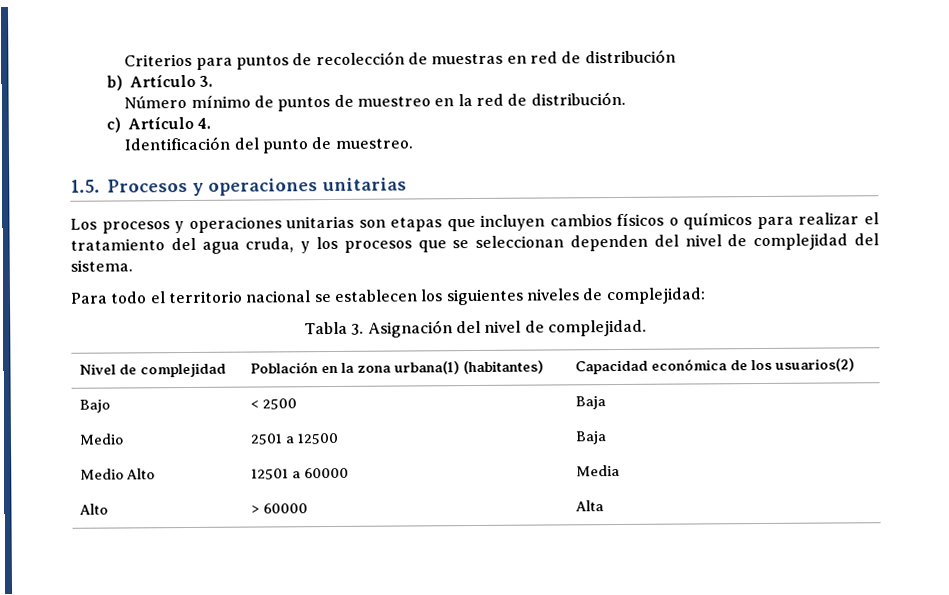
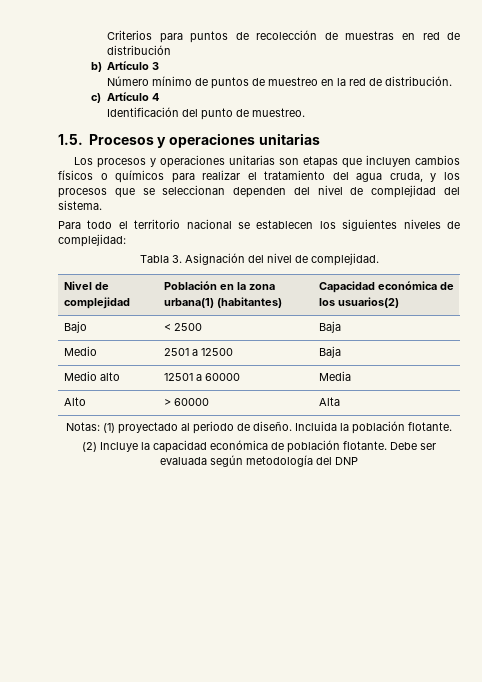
[199,75,214,87] 3. -> [152,62,160,70] 3
[197,117,212,129] 4. -> [152,93,160,101] 4
[126,468,156,480] Alto -> [99,372,120,381] alto
(605, 506) none -> [66,421,452,434] [82,440,436,453] [160,455,358,467] // Notas: (1) proyectado al periodo de diseño. Incluida la población flotante. // (2) Incluye la capacidad económica de población flotante. Debe ser evaluada según metodología del DNP

